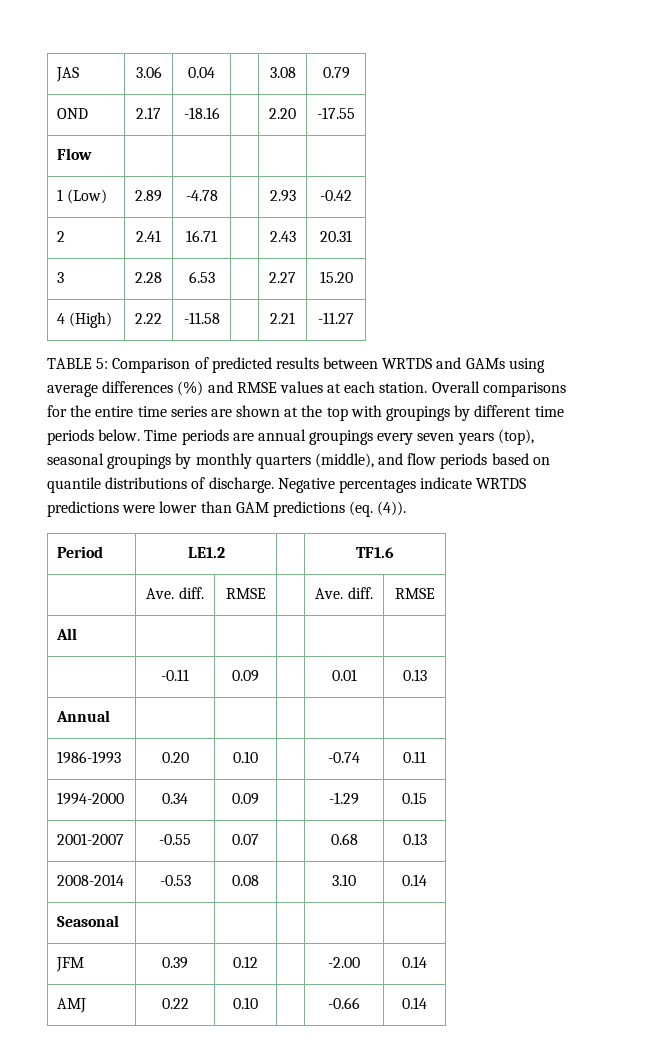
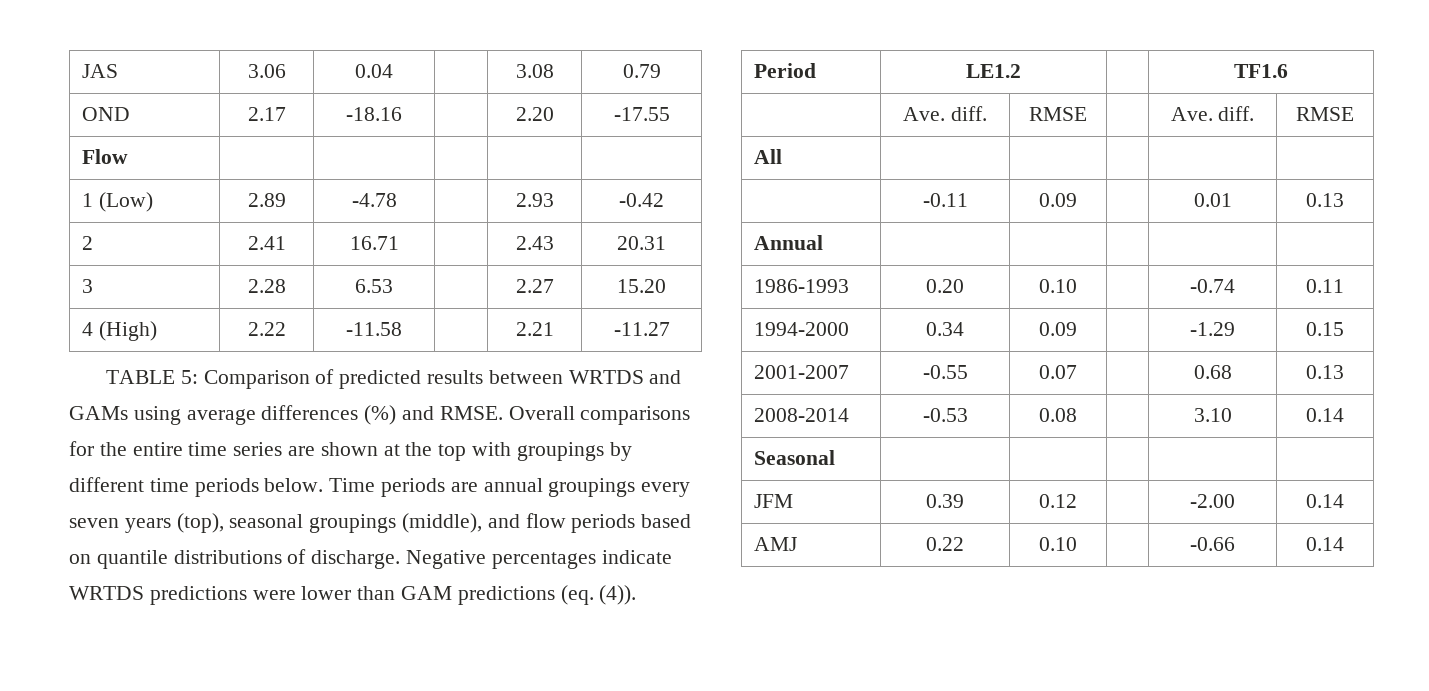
[236,381,428,393] RMSE values at each station. -> [439,406,503,420] RMSE.
[175,453,311,469] by monthly quarters -> (397, 523) none

